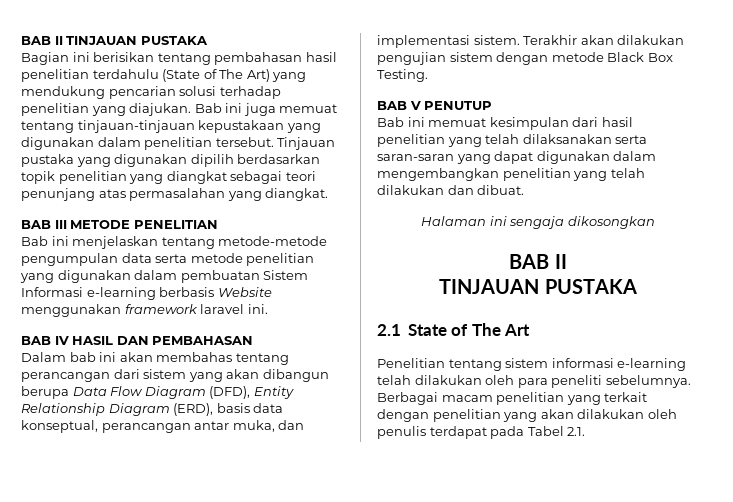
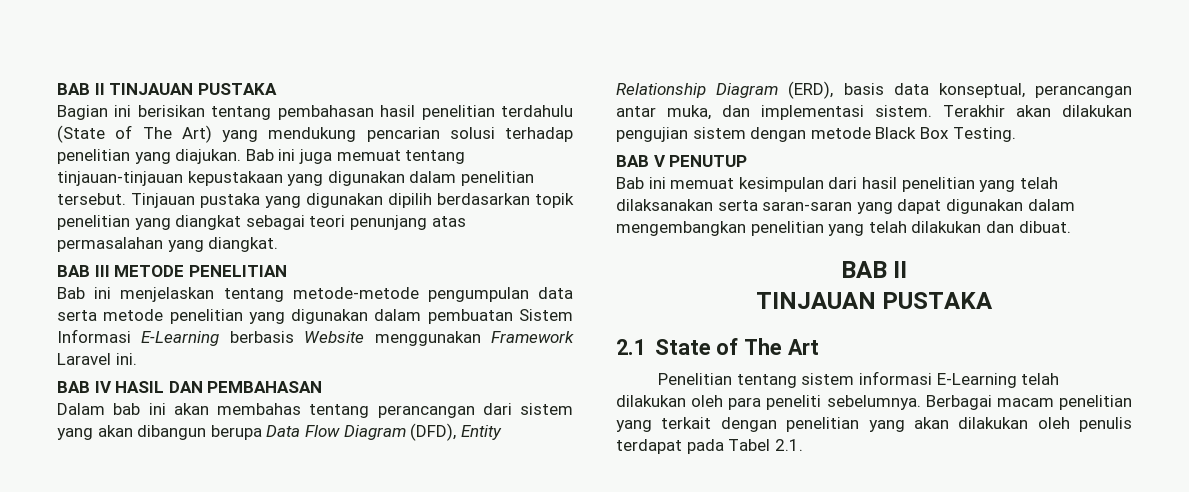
[86,287,156,300] e-learning -> [141,331,220,346] E-Learning
[124,304,245,314] framework laravel -> [490,331,574,343] [57,353,111,365] Framework Laravel
[421,216,655,229] // Halaman ini sengaja dikosongkan -> (1071, 227) none
[617,358,687,371] e-learning -> [936,373,1017,388] E-Learning

